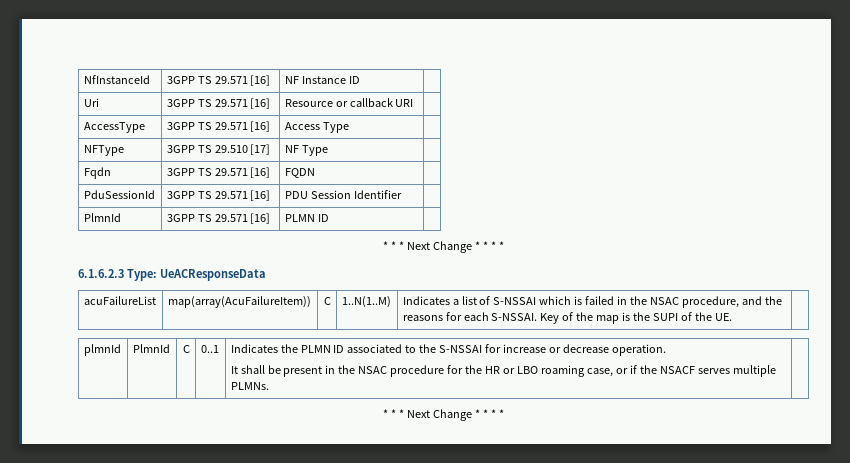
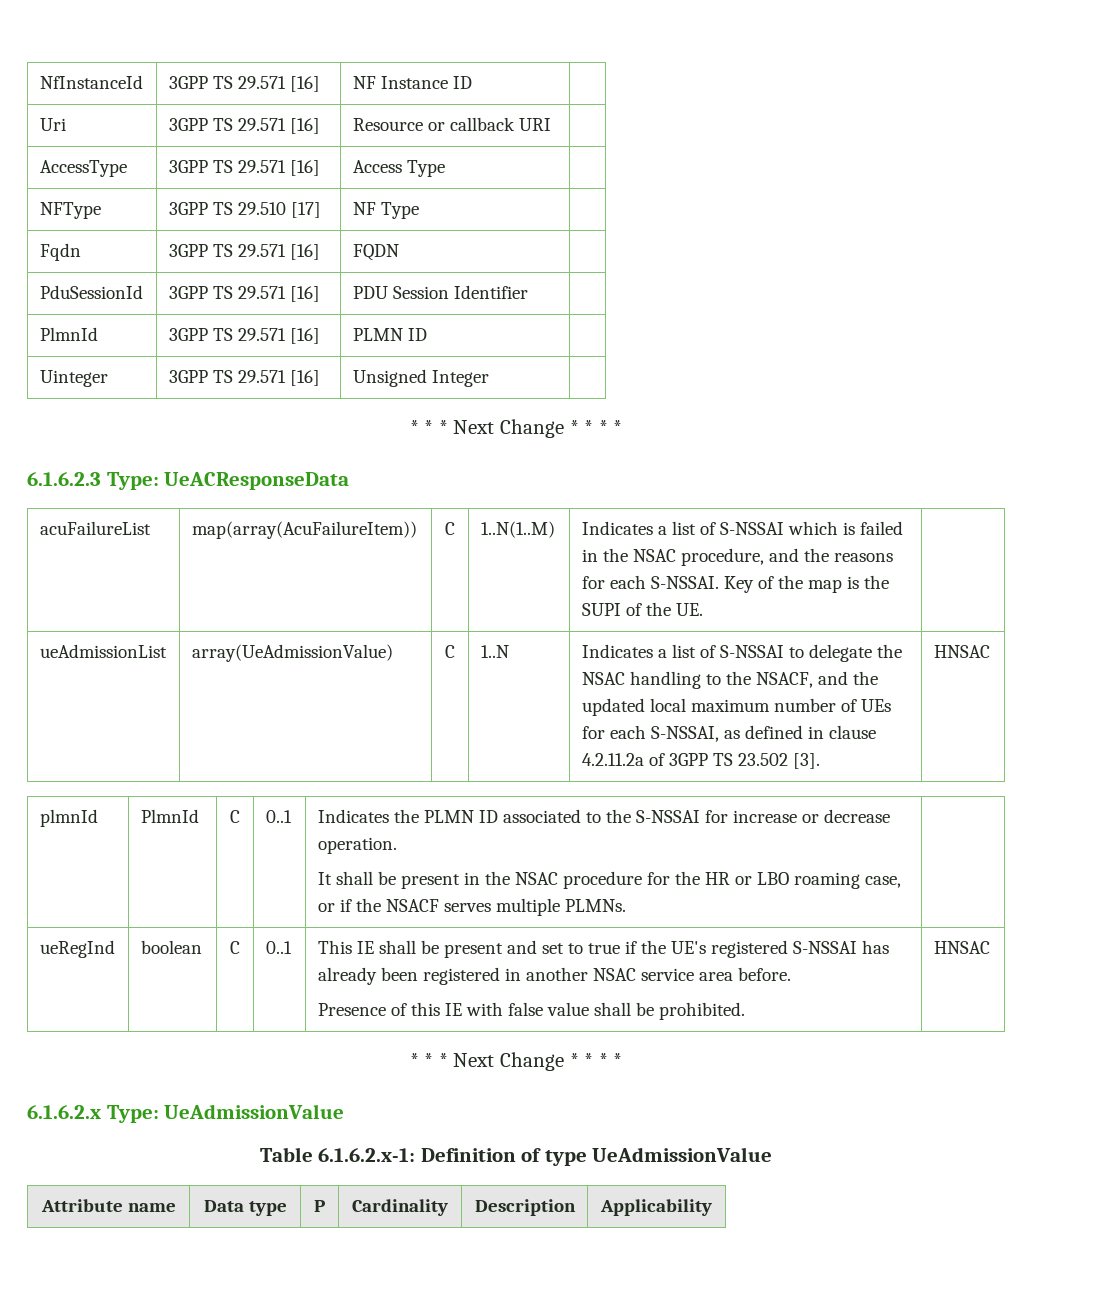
(329, 218) none -> [39,370,108,387] [168,370,320,386] [352,369,489,387] // Uinteger | 3GPP TS 29.571 [16] | Unsigned Integer |
(733, 317) none -> [39,644,167,658] [191,644,393,662] [445,645,455,658] [480,645,509,658] [581,644,902,662] [581,671,878,689] [581,698,891,716] [581,725,876,742] [581,753,820,769] [933,645,990,658] // ueAdmissionList | array(UeAdmissionValue) | C | 1..N | Indicates a list of S-NSSAI to delegate the NSAC handling to the NSACF, and the updated local maximum number of UEs for each S-NSSAI, as defined in clause 4.2.11.2a of 3GPP TS 23.502 [3]. | HNSAC
[383,409,504,421] // * * * Next Change * * * * -> [39,940,115,958] [140,940,202,954] [230,941,240,954] [265,941,292,954] [317,940,889,958] [317,967,791,985] [317,1002,745,1020] [933,941,990,954] [409,1052,623,1071] [27,1104,345,1123] [259,1147,773,1166] [40,1199,176,1212] [203,1200,287,1216] [314,1200,325,1212] [352,1199,448,1216] [474,1199,576,1216] [600,1199,712,1216] // ueRegInd | boolean | C | 0..1 | This IE shall be present and set to true if the UE's registered S-NSSAI has already been registered in another NSAC service area before. // Presence of this IE with false value shall be prohibited. | HNSAC // * * * Next Change * * * * // 6.1.6.2.x Type: UeAdmissionValue // Table 6.1.6.2.x-1: Definition of type UeAdmissionValue // Attribute name | Data type | P | Cardinality | Description | Applicability

